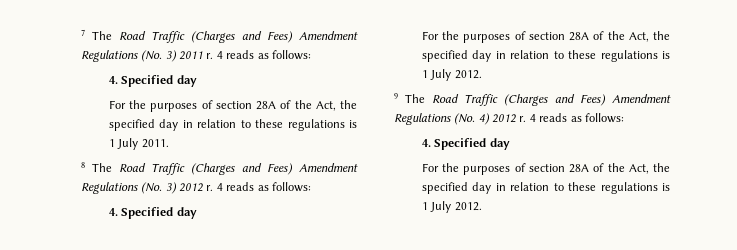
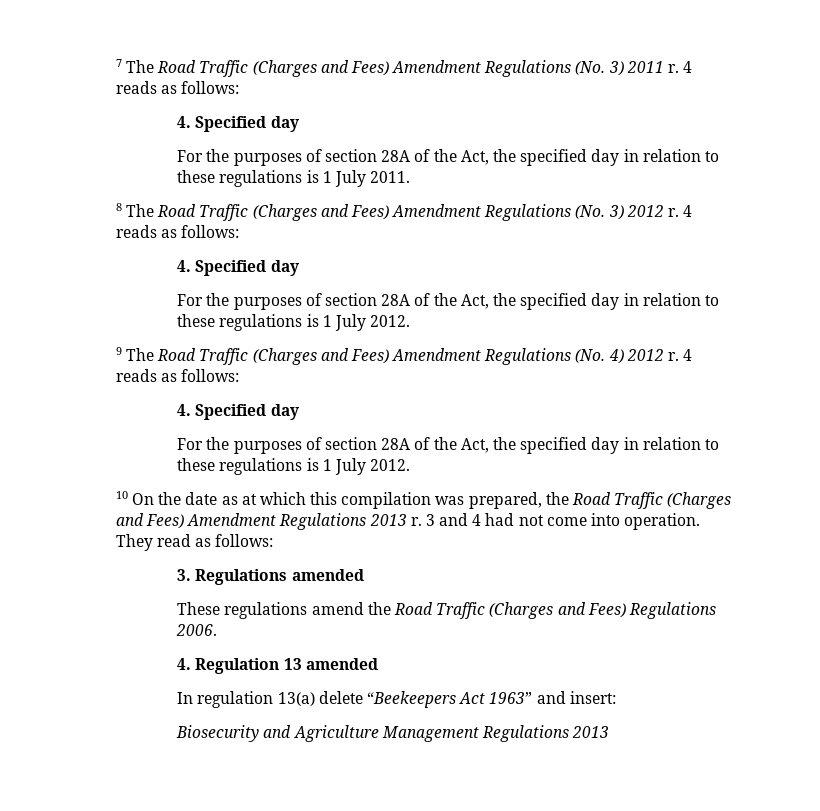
(482, 206) none -> [115,491,732,509] [115,513,701,530] [115,534,274,551] [177,569,364,585] [177,602,716,619] [176,624,218,636] [177,658,378,674] [177,691,616,708] [176,725,610,742] // 10 On the date as at which this compilation was prepared, the Road Traffic (Charges and Fees) Amendment Regulations 2013 r. 3 and 4 had not come into operation. They read as follows: // 3. Regulations amended // These regulations amend the Road Traffic (Charges and Fees) Regulations 2006. // 4. Regulation 13 amended // In regulation 13(a) delete “Beekeepers Act 1963” and insert: // Biosecurity and Agriculture Management Regulations 2013

